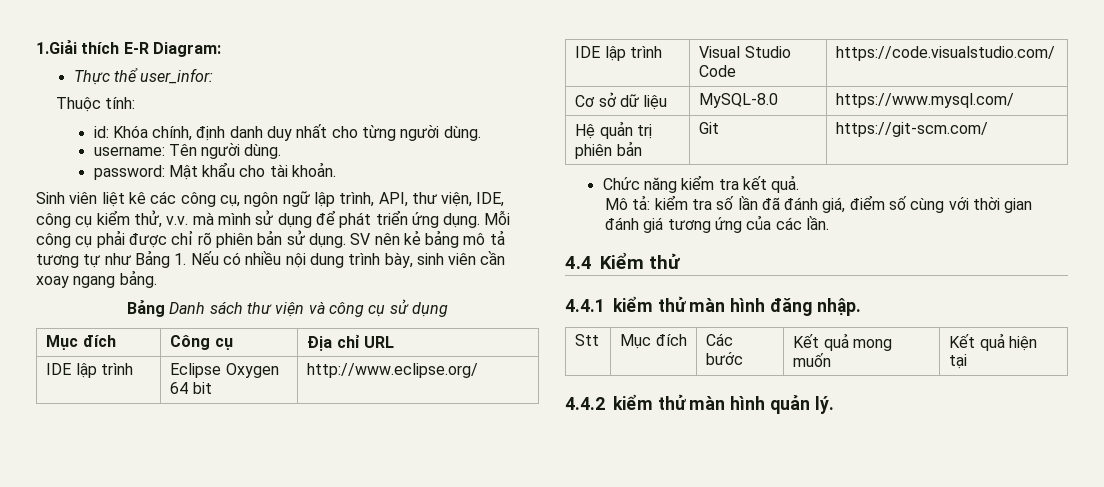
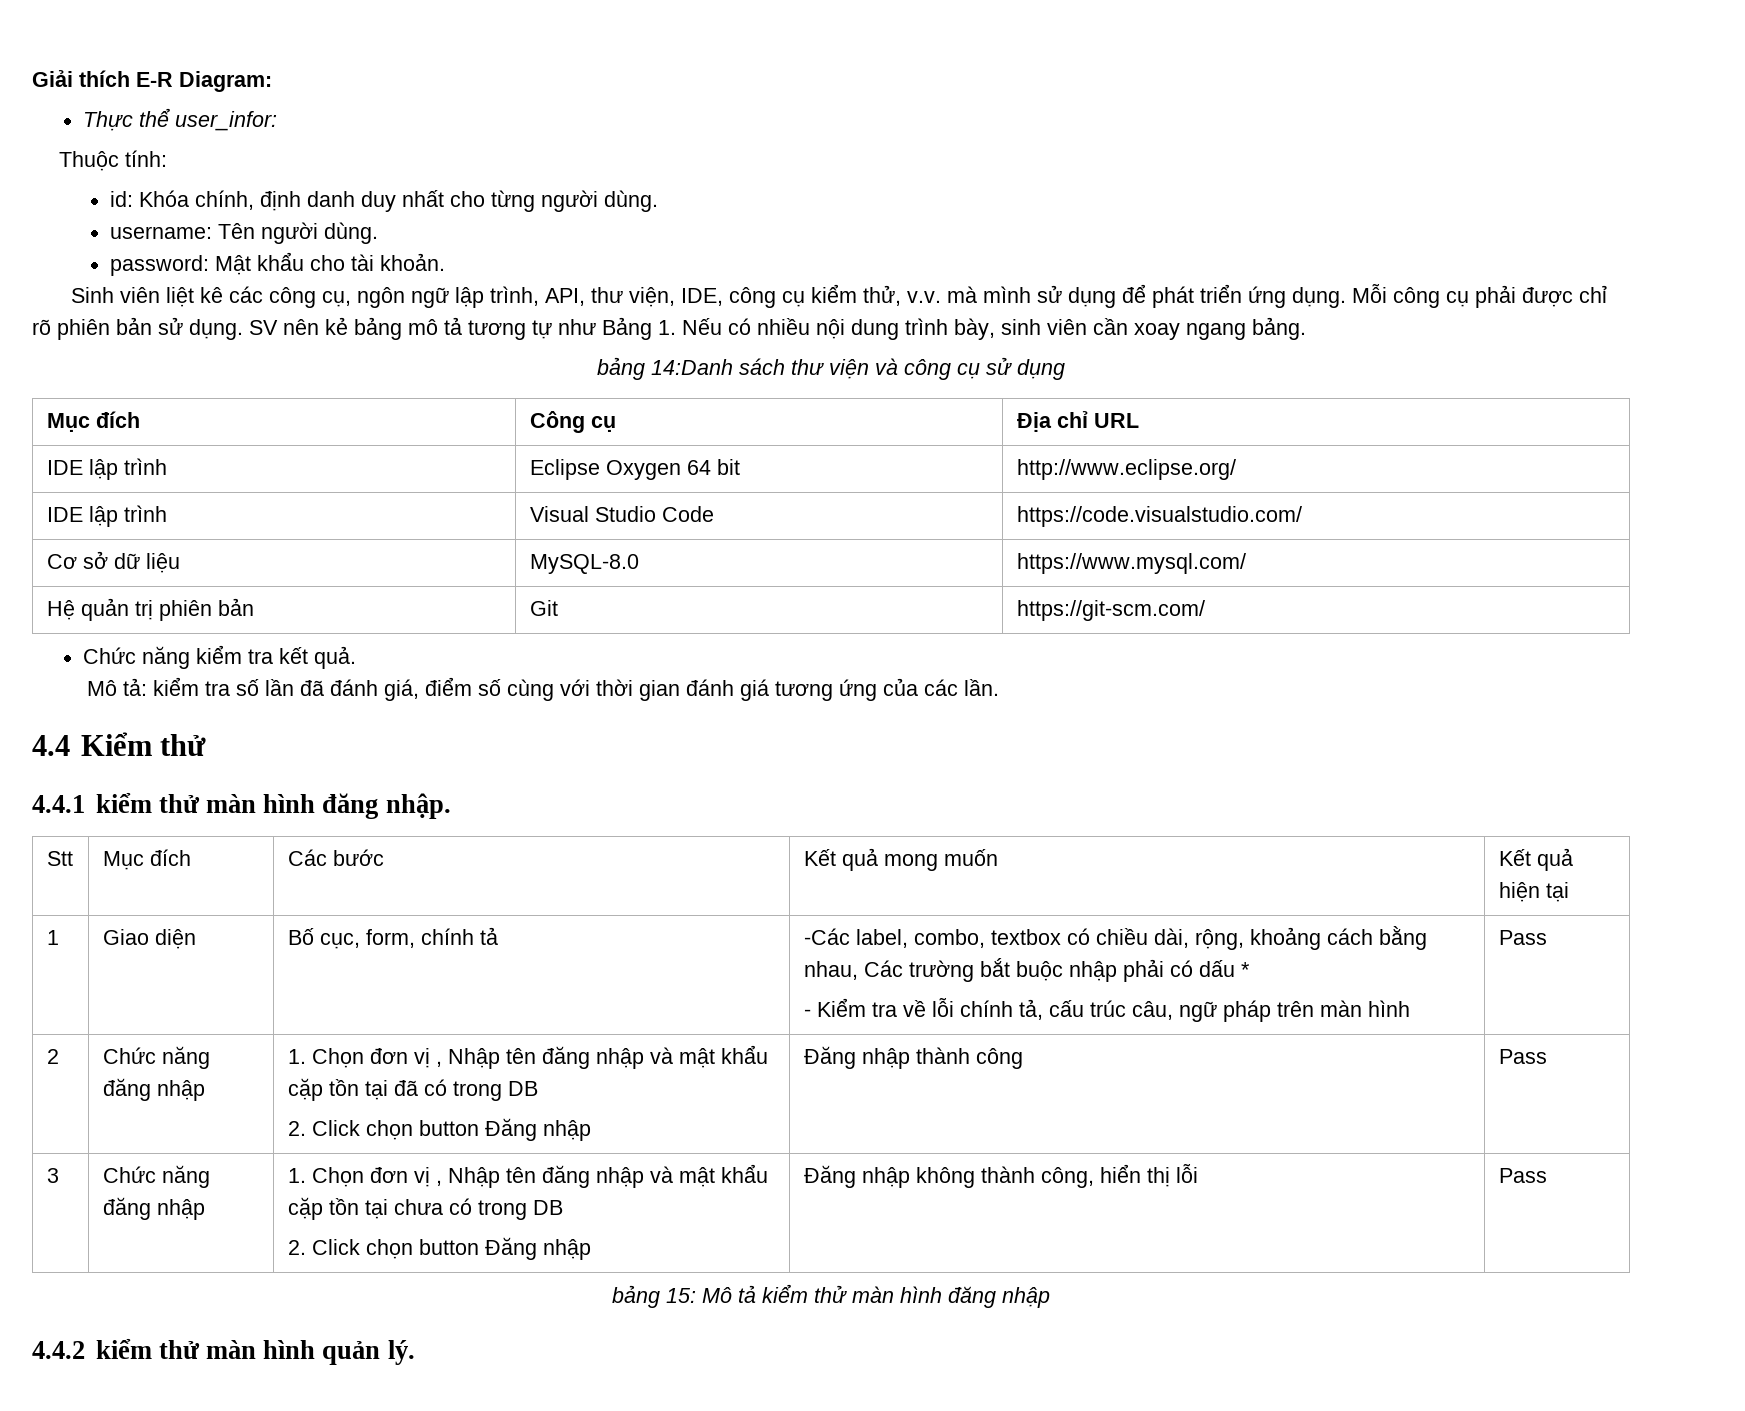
[36,40,77,54] 1.Giải -> [32,70,73,87] Giải
[127,300,206,317] Bảng Danh -> [597,357,733,380] bảng 14:Danh
(968, 361) none -> [46,930,59,945] [102,929,196,949] [287,927,498,949] [803,926,1427,950] [803,958,1250,982] [803,998,1410,1022] [1498,930,1547,945] [46,1049,59,1064] [102,1046,210,1069] [102,1078,205,1101] [287,1045,768,1069] [287,1078,538,1101] [287,1118,591,1141] [803,1046,1023,1069] [1498,1049,1547,1064] [46,1168,59,1183] [102,1165,210,1188] [102,1197,205,1220] [287,1164,768,1188] [287,1197,563,1220] [287,1237,591,1260] [803,1164,1198,1188] [1498,1168,1547,1183] [612,1284,1050,1308] // 1 | Giao diện | Bố cục, form, chính tả | -Các label, combo, textbox có chiều dài, rộng, khoảng cách bằng nhau, Các trường bắt buộc nhập phải có dấu * // - Kiểm tra về lỗi chính tả, cấu trúc câu, ngữ pháp trên màn hình | Pass // 2 | Chức năng đăng nhập | 1. Chọn đơn vị , Nhập tên đăng nhập và mật khẩu cặp tồn tại đã có trong DB // 2. Click chọn button Đăng nhập | Đăng nhập thành công | Pass // 3 | Chức năng đăng nhập | 1. Chọn đơn vị , Nhập tên đăng nhập và mật khẩu cặp tồn tại chưa có trong DB // 2. Click chọn button Đăng nhập | Đăng nhập không thành công, hiển thị lỗi | Pass // bảng 15: Mô tả kiểm thử màn hình đăng nhập

